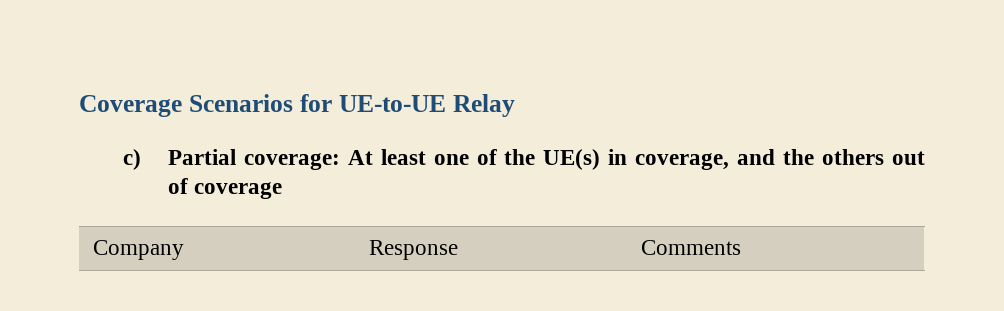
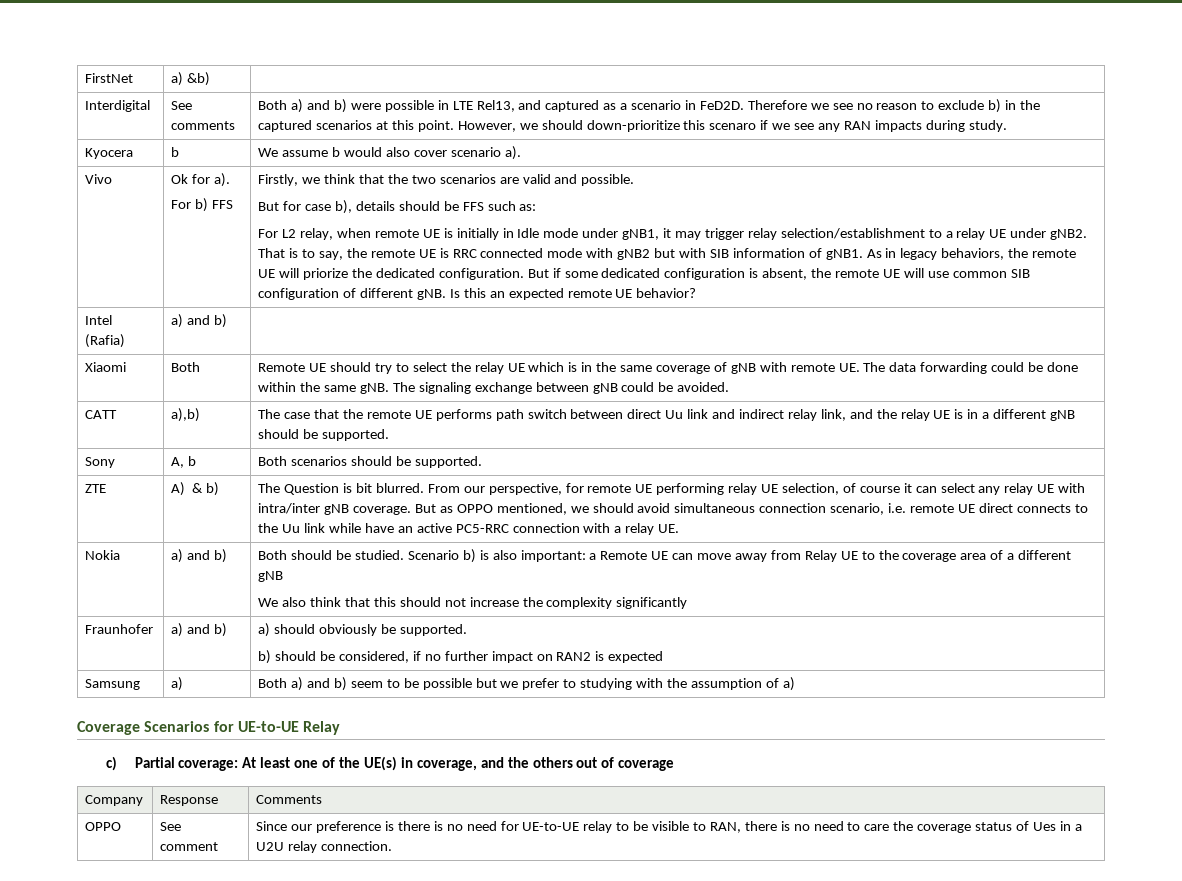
(79, 106) none -> [85,73,134,83] [171,72,211,86] [85,100,151,112] [171,101,193,110] [171,121,236,130] [258,99,1041,113] [258,120,1007,132] [85,148,134,159] [171,147,180,157] [258,146,521,160] [85,174,113,184] [171,173,231,187] [171,198,234,212] [258,174,635,186] [258,200,537,214] [258,228,1088,240] [258,248,1077,260] [258,268,1030,280] [258,288,697,300] [85,315,113,325] [85,334,126,348] [171,314,228,328] [85,362,127,372] [171,362,201,372] [258,362,1079,374] [258,382,730,394] [85,410,118,419] [171,408,201,422] [258,409,1076,421] [258,429,390,441] [85,457,116,468] [171,456,197,468] [258,456,482,468] [85,484,107,493] [171,482,220,496] [258,483,1086,495] [258,503,1088,515] [258,523,680,535] [85,550,121,560] [171,549,228,563] [258,549,1072,563] [258,571,284,582] [258,597,688,609] [85,624,154,634] [171,623,228,637] [258,623,467,637] [258,650,664,664] [85,679,141,690] [171,677,184,691] [258,677,795,691] FirstNet | a) &b) | // Interdigital | See comments | Both a) and b) were possible in LTE Rel13, and captured as a scenario in FeD2D. Therefore we see no reason to exclude b) in the captured scenarios at this point. However, we should down-prioritize this scenaro if we see any RAN impacts during study. // Kyocera | b | We assume b would also cover scenario a). // Vivo | Ok for a). // For b) FFS | Firstly, we think that the two scenarios are valid and possible. // But for case b), details should be FFS such as: // For L2 relay, when remote UE is initially in Idle mode under gNB1, it may trigger relay selection/establishment to a relay UE under gNB2. That is to say, the remote UE is RRC connected mode with gNB2 but with SIB information of gNB1. As in legacy behaviors, the remote UE will priorize the dedicated configuration. But if some dedicated configuration is absent, the remote UE will use common SIB configuration of different gNB. Is this an expected remote UE behavior? // Intel (Rafia) | a) and b) | // Xiaomi | Both | Remote UE should try to select the relay UE which is in the same coverage of gNB with remote UE. The data forwarding could be done within the same gNB. The signaling exchange between gNB could be avoided. // CATT | a),b) | The case that the remote UE performs path switch between direct Uu link and indirect relay link, and the relay UE is in a different gNB should be supported. // Sony | A, b | Both scenarios should be supported. // ZTE | A) & b) | The Question is bit blurred. From our perspective, for remote UE performing relay UE selection, of course it can select any relay UE with intra/inter gNB coverage. But as OPPO mentioned, we should avoid simultaneous connection scenario, i.e. remote UE direct connects to the Uu link while have an active PC5-RRC connection with a relay UE. // Nokia | a) and b) | Both should be studied. Scenario b) is also important: a Remote UE can move away from Relay UE to the coverage area of a different gNB // We also think that this should not increase the complexity significantly // Fraunhofer | a) and b) | a) should obviously be supported. // b) should be considered, if no further impact on RAN2 is expected // Samsung | a) | Both a) and b) seem to be possible but we prefer to studying with the assumption of a) //
(742, 247) none -> [85,822,122,831] [160,822,182,831] [160,842,219,851] [256,821,1082,833] [256,841,393,853] // OPPO | See comment | Since our preference is there is no need for UE-to-UE relay to be visible to RAN, there is no need to care the coverage status of Ues in a U2U relay connection.

